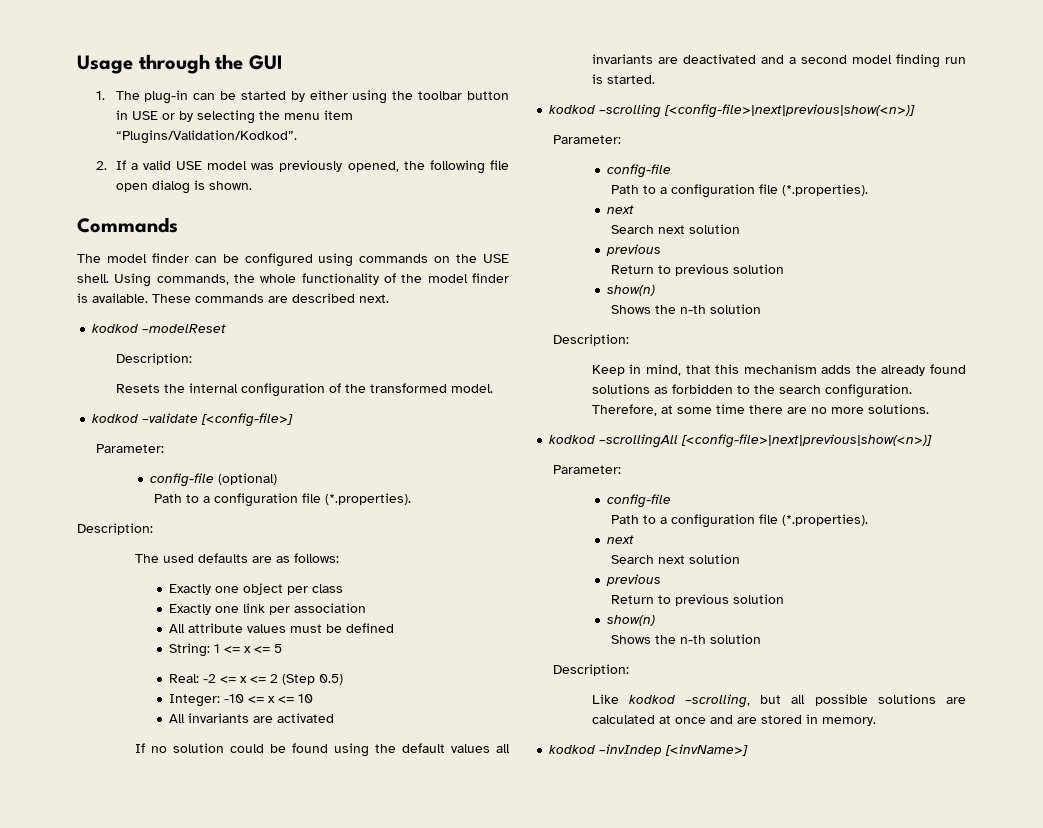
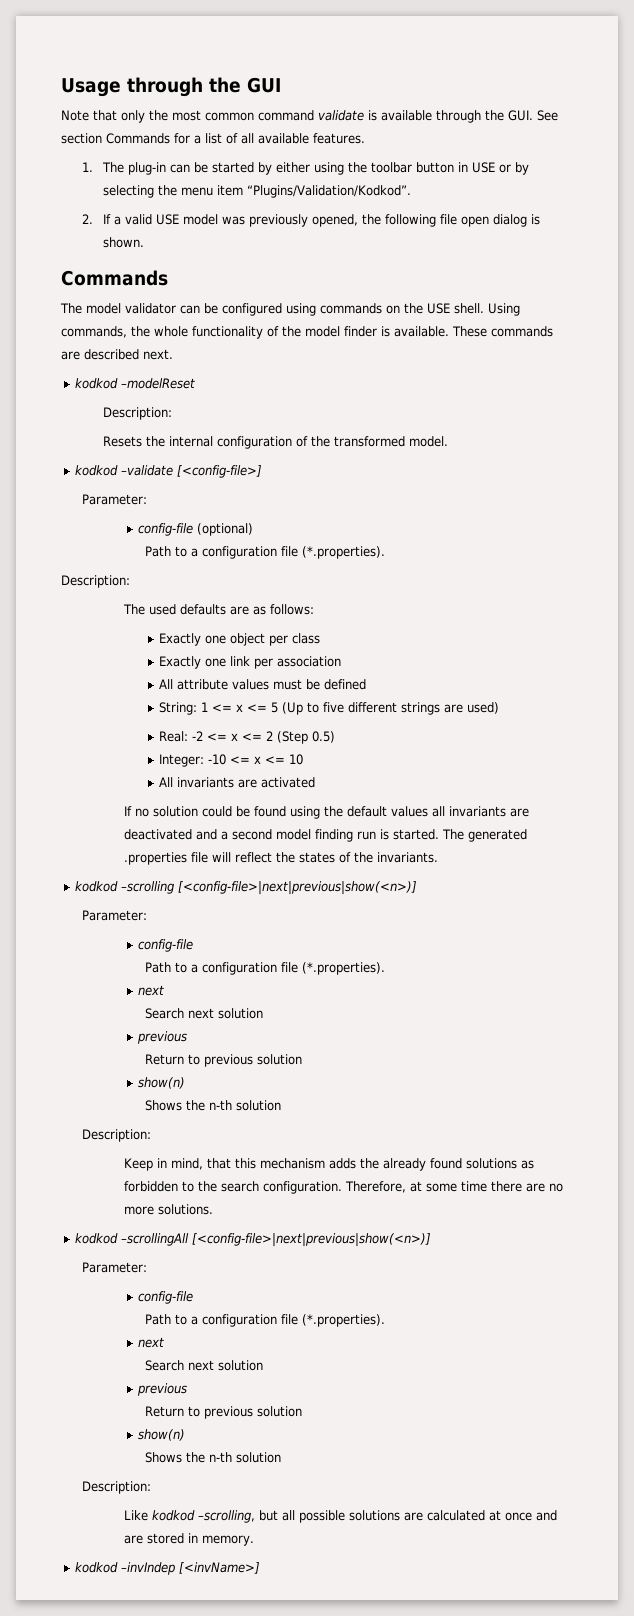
(283, 62) none -> [61,110,558,123] [61,133,365,144] // Note that only the most common command validate is available through the GUI. See section Commands for a list of all available features.
[151,253,189,263] finder -> [125,303,176,314] validator
(283, 648) none -> [282,702,500,715] (Up to five different strings are used)
(655, 79) none -> [441,829,527,842] [123,852,438,865] The generated .properties file will reflect the states of the invariants.

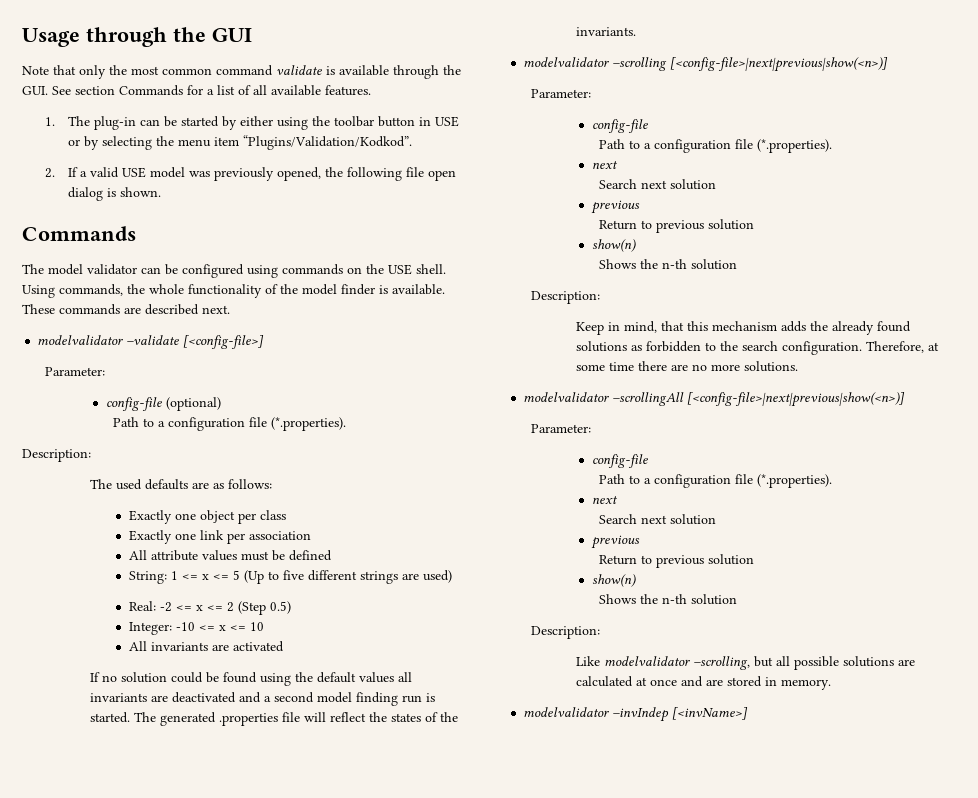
[75,378,196,389] [102,407,172,420] [102,436,448,449] [75,465,119,476] kodkod –modelReset // Description: // Resets the internal configuration of the transformed model. // kodkod -> [37,335,124,345] modelvalidator
[75,881,119,892] kodkod -> [523,57,610,67] modelvalidator
[75,1233,119,1244] kodkod -> [523,392,610,402] modelvalidator
[151,1510,195,1521] kodkod -> [604,656,691,666] modelvalidator
[75,1562,119,1573] kodkod -> [523,707,610,717] modelvalidator

